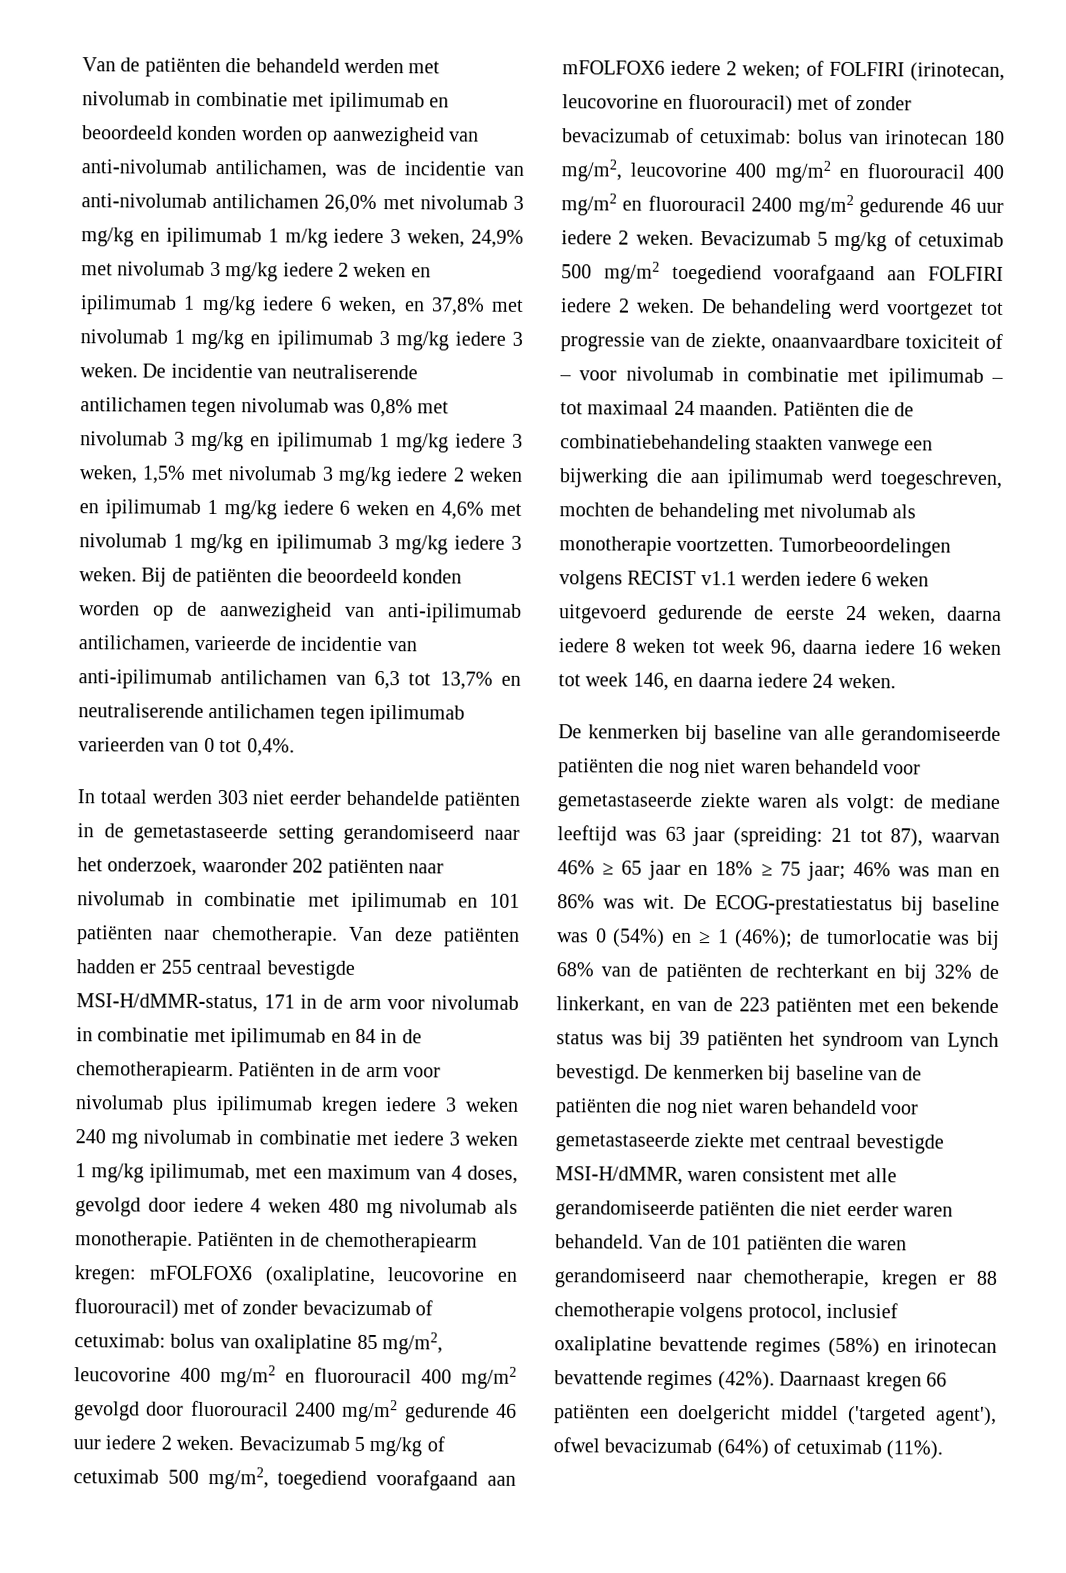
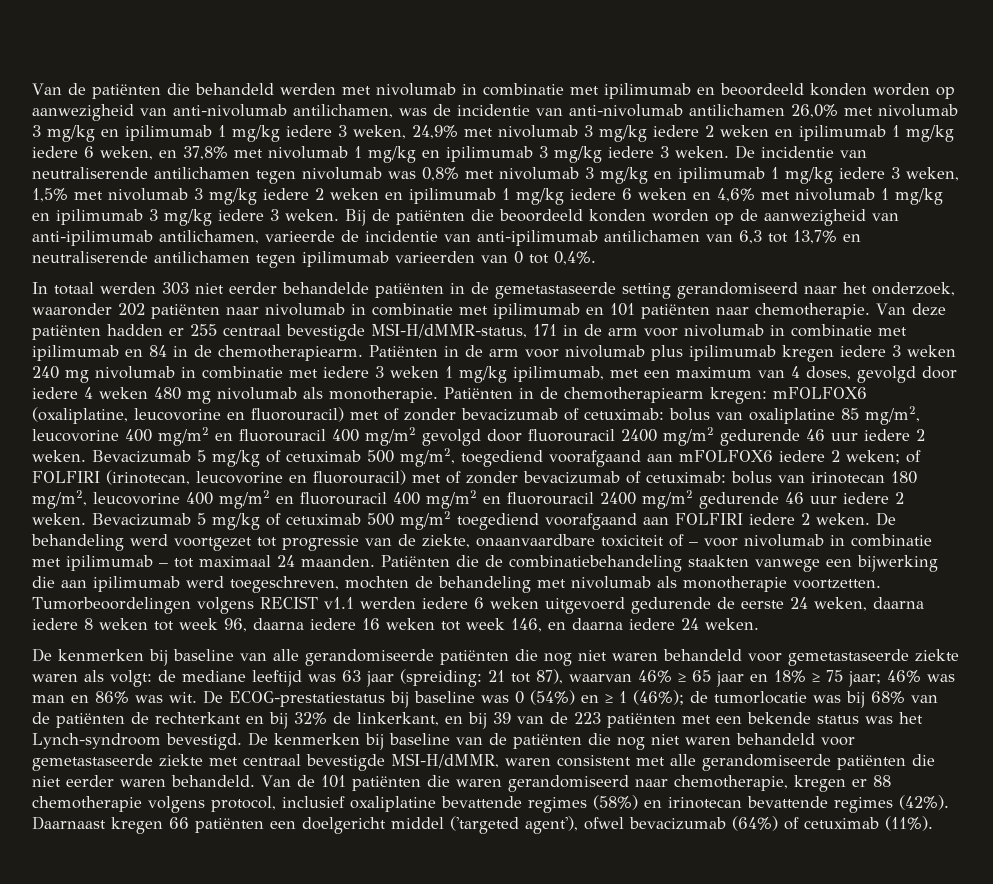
[284,228,328,248] m/kg -> [232,125,280,142] mg/kg
(671, 1005) none -> [468,712,511,729] bij 39
[649,1030,999,1052] bij 39 patiënten het syndroom van Lynch -> [899,712,923,724] [32,733,161,749] het Lynch-syndroom

